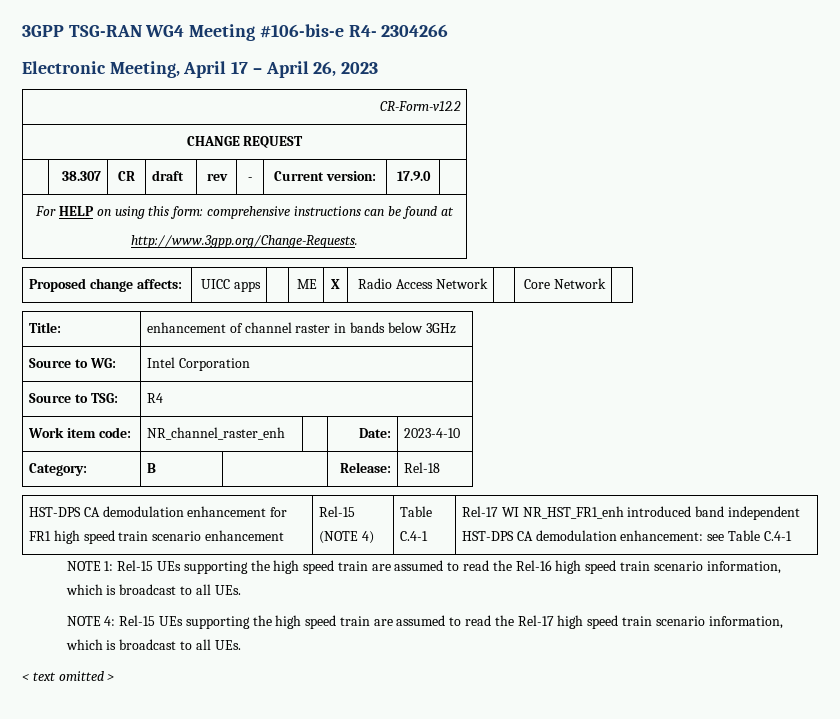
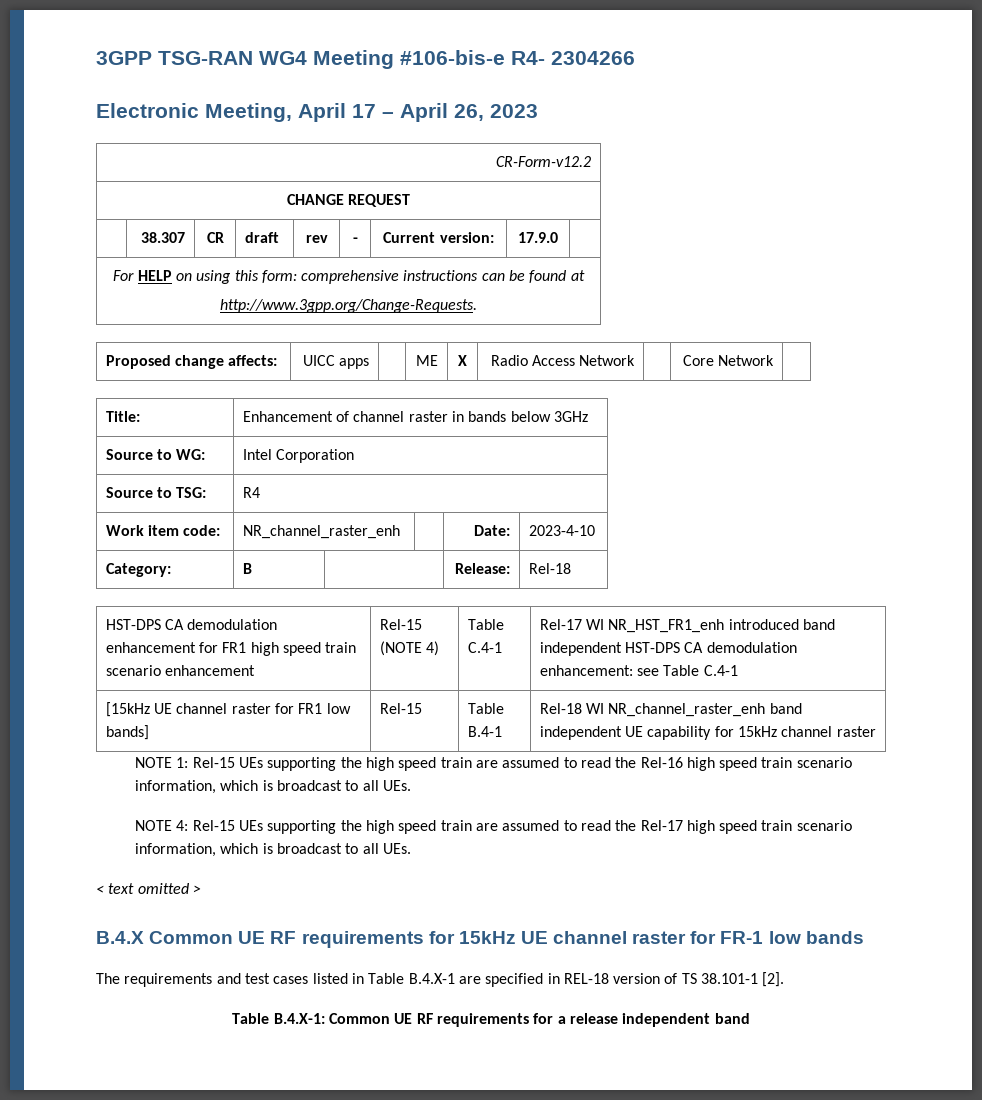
[147,322,227,333] enhancement -> [242,411,333,422] Enhancement
(792, 536) none -> [105,702,351,717] [105,725,149,740] [379,703,422,714] [467,703,504,714] [467,726,502,737] [539,703,802,717] [539,726,876,740] // [15kHz UE channel raster for FR1 low bands] | Rel-15 | Table B.4-1 | Rel-18 WI NR_channel_raster_enh band independent UE capability for 15kHz channel raster
(115, 677) none -> [96,931,864,948] [96,972,785,987] [232,1013,750,1027] // B.4.X Common UE RF requirements for 15kHz UE channel raster for FR-1 low bands // The requirements and test cases listed in Table B.4.X-1 are specified in REL-18 version of TS 38.101-1 [2]. // Table B.4.X-1: Common UE RF requirements for a release independent band

